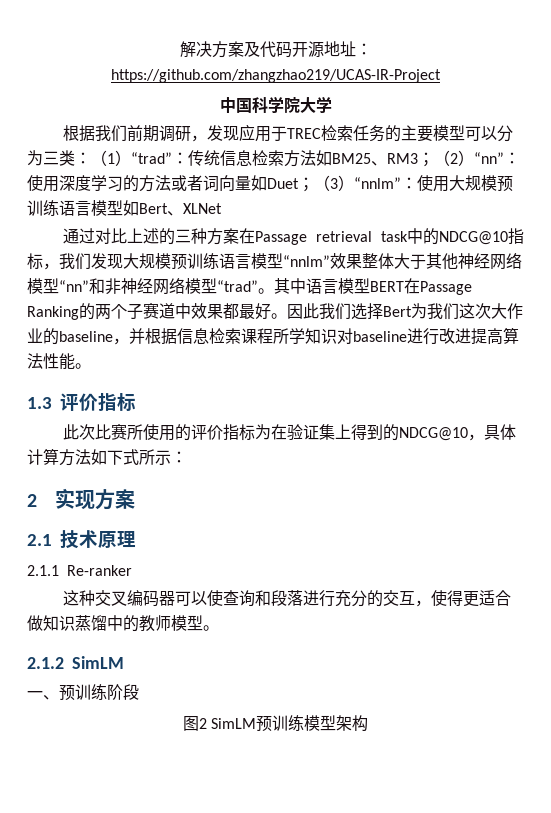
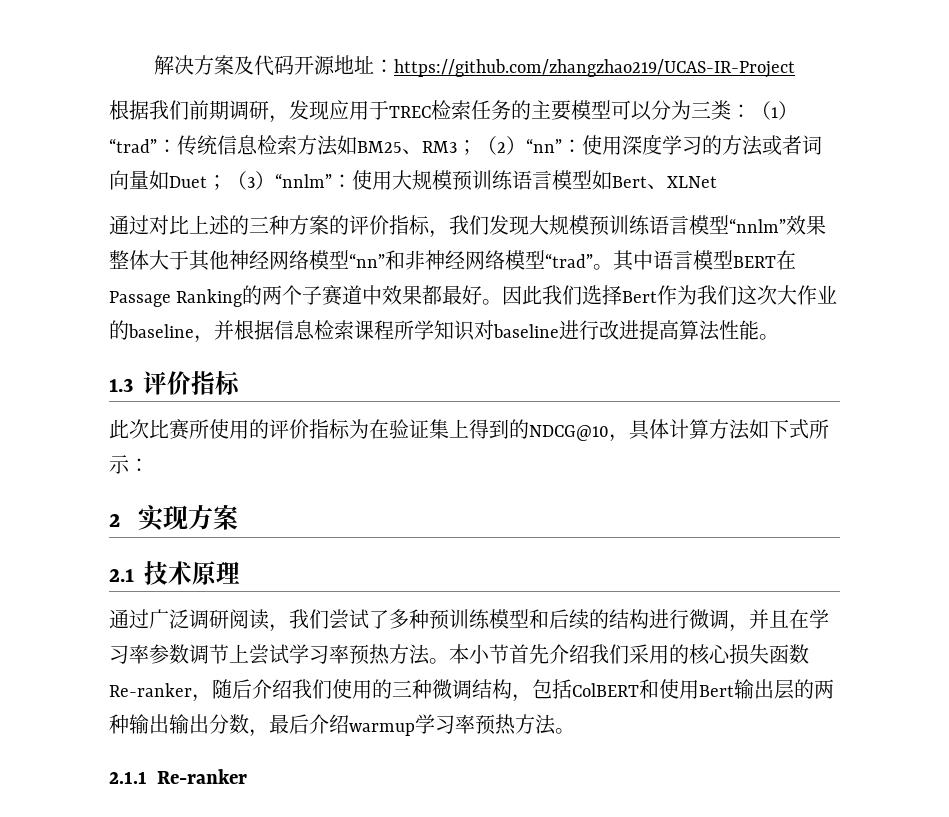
[219,96,332,113] // 中国科学院大学 -> (795, 68) none
[239,228,508,245] 在Passage retrieval task中的NDCG@10 -> [329,215,389,235] 的评价
(412, 311) none -> [657,285,678,305] 作
[27,565,132,576] [63,590,512,607] [27,615,219,632] [27,656,124,669] [27,684,139,701] [182,715,369,732] 2.1.1 Re-ranker // 这种交叉编码器可以使查询和段落进行充分的交互，使得更适合做知识蒸馏中的教师模型。 // 2.1.2 SimLM // 一、预训练阶段 // 图2 SimLM预训练模型架构 -> [109,609,829,632] [109,644,809,665] [109,679,834,702] [109,714,575,737] [109,769,247,784] 通过广泛调研阅读，我们尝试了多种预训练模型和后续的结构进行微调，并且在学习率参数调节上尝试学习率预热方法。本小节首先介绍我们采用的核心损失函数Re-ranker，随后介绍我们使用的三种微调结构，包括ColBERT和使用Bert输出层的两种输出输出分数，最后介绍warmup学习率预热方法。 // 2.1.1 Re-ranker

